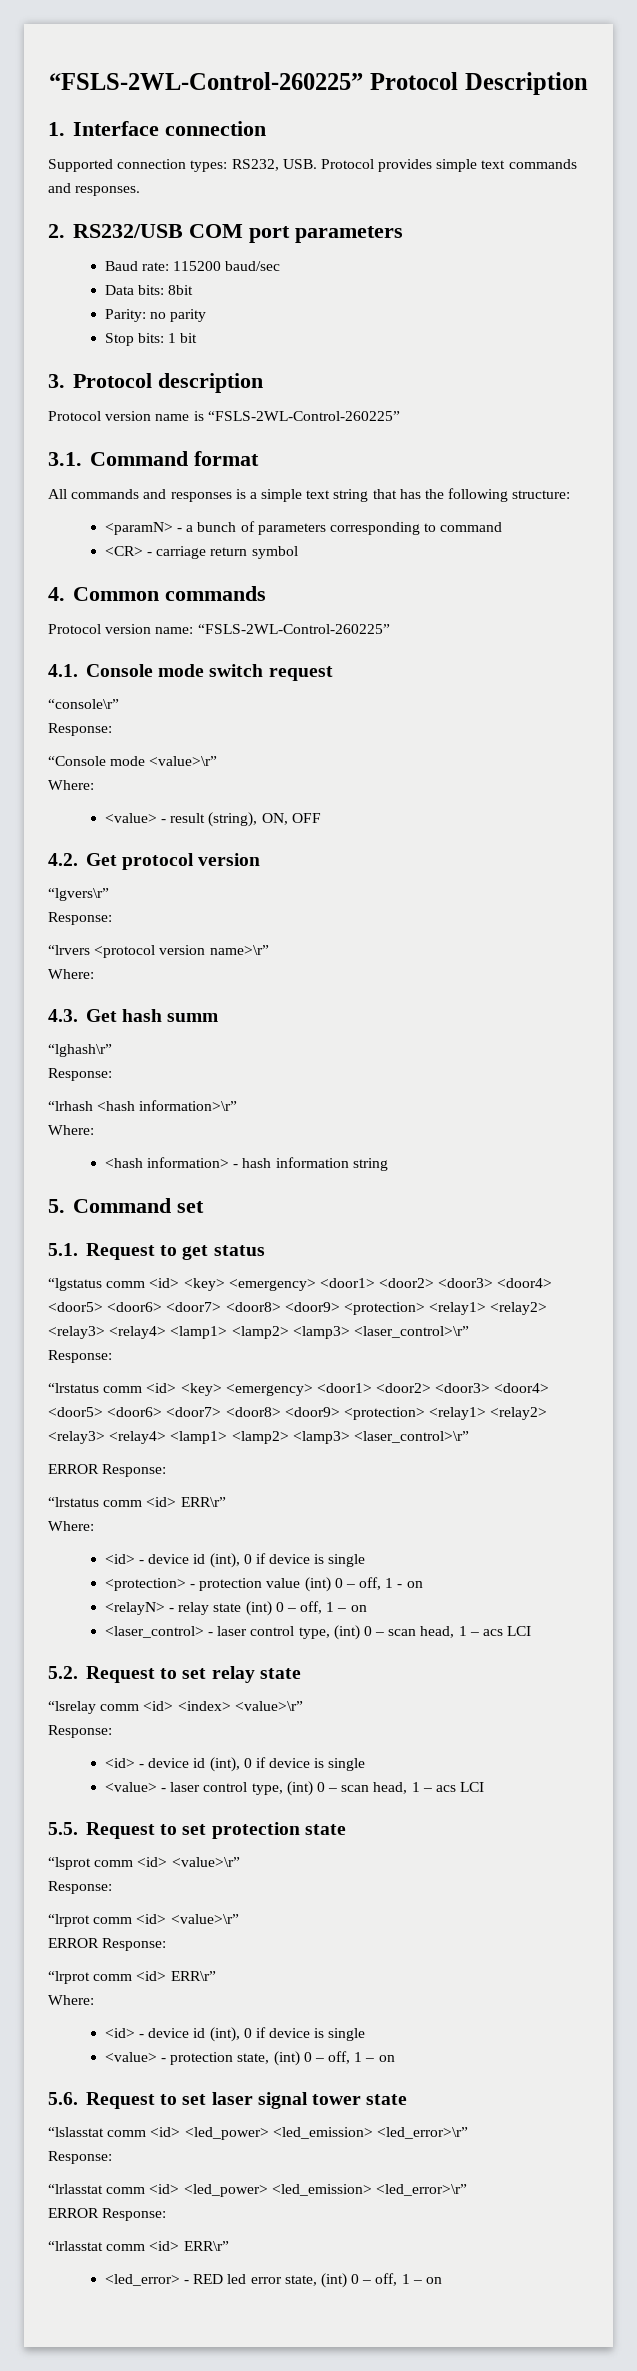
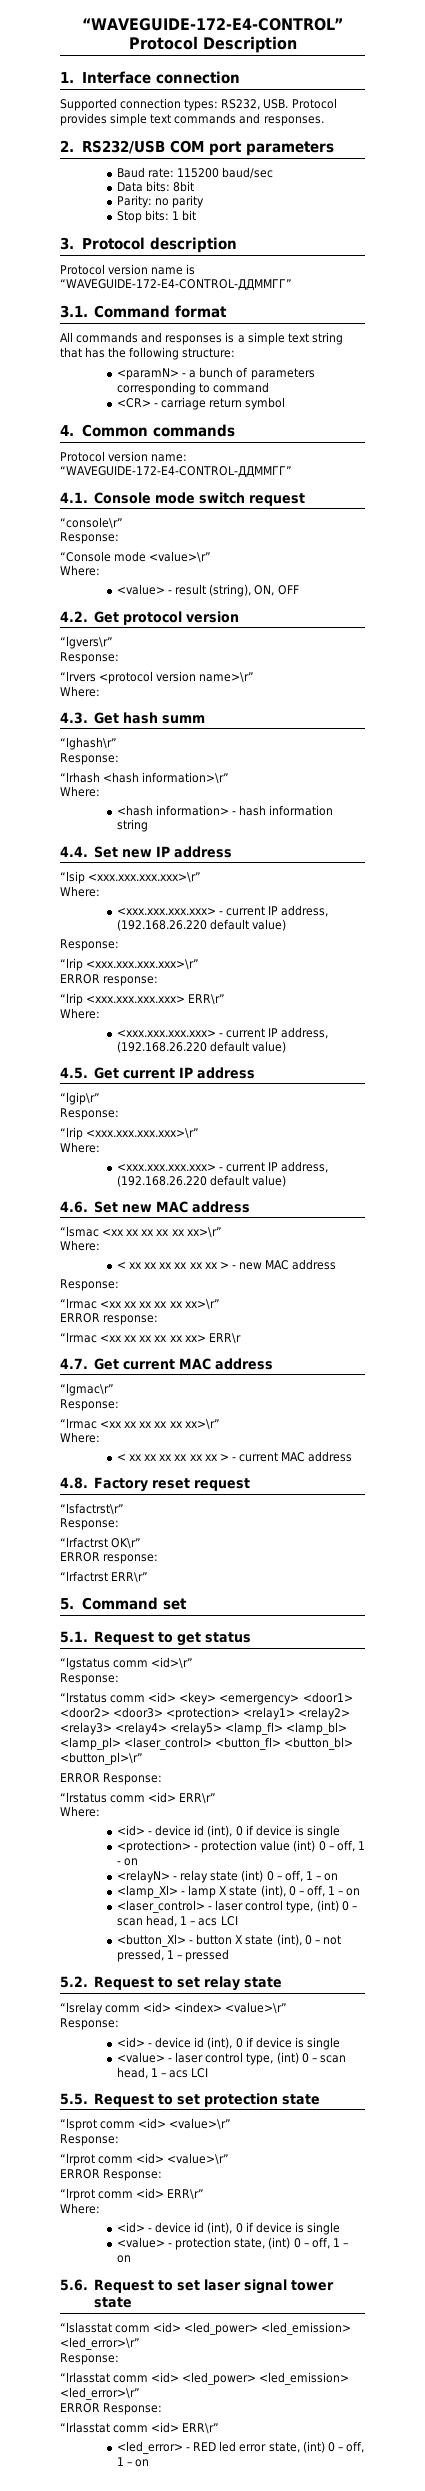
[49,72,364,90] “FSLS-2WL-Control-260225” -> [81,18,344,31] “WAVEGUIDE-172-E4-CONTROL”
[207,411,400,421] “FSLS-2WL-Control-260225” -> [60,279,292,290] “WAVEGUIDE-172-E4-CONTROL-ДДММГГ”
[197,624,390,634] “FSLS-2WL-Control-260225” -> [60,466,292,477] “WAVEGUIDE-172-E4-CONTROL-ДДММГГ”
(388, 1164) none -> [60,846,232,858] [60,871,202,884] [60,886,100,897] [116,905,329,917] [116,919,287,931] [60,939,119,951] [60,958,200,971] [60,974,159,986] [60,993,226,1006] [60,1008,100,1019] [116,1027,329,1039] [116,1041,287,1053] [60,1067,255,1079] [60,1092,100,1105] [60,1108,119,1120] [60,1127,200,1140] [60,1142,100,1153] [116,1161,329,1173] [116,1175,287,1187] [60,1201,250,1213] [60,1226,222,1238] [60,1240,100,1251] [116,1259,337,1270] [60,1279,119,1291] [60,1298,220,1310] [60,1313,159,1325] [60,1332,241,1344] [60,1358,273,1370] [60,1383,114,1396] [60,1399,119,1411] [60,1418,220,1430] [60,1432,100,1443] [116,1451,353,1462] [60,1477,250,1492] [60,1503,124,1515] [60,1518,119,1530] [60,1537,142,1549] [60,1552,159,1564] [60,1571,149,1583] // 4.4. Set new IP address // “lsip <xxx.xxx.xxx.xxx>\r” // Where: // <xxx.xxx.xxx.xxx> - current IP address, (192.168.26.220 default value) // Response: // “lrip <xxx.xxx.xxx.xxx>\r” // ERROR response: // “lrip <xxx.xxx.xxx.xxx> ERR\r” // Where: // <xxx.xxx.xxx.xxx> - current IP address, (192.168.26.220 default value) // 4.5. Get current IP address // “lgip\r” // Response: // “lrip <xxx.xxx.xxx.xxx>\r” // Where: // <xxx.xxx.xxx.xxx> - current IP address, (192.168.26.220 default value) // 4.6. Set new MAC address // “lsmac <xx xx xx xx xx xx>\r” // Where: // < xx xx xx xx xx xx > - new MAC address // Response: // “lrmac <xx xx xx xx xx xx>\r” // ERROR response: // “lrmac <xx xx xx xx xx xx> ERR\r // 4.7. Get current MAC address // “lgmac\r” // Response: // “lrmac <xx xx xx xx xx xx>\r” // Where: // < xx xx xx xx xx xx > - current MAC address // 4.8. Factory reset request // “lsfactrst\r” // Response: // “lrfactrst OK\r” // ERROR response: // “lrfactrst ERR\r”
[149,1278,553,1291] [48,1302,548,1315] [48,1326,469,1339] <id> <key> <emergency> <door1> <door2> <door3> <door4> <door5> <door6> <door7> <door8> <door9> <protection> <relay1> <relay2> <relay3> <relay4> <lamp1> <lamp2> <lamp3> <laser_control>\r” -> [151,1657,194,1669] <id>\r”
[494,1383,550,1393] [48,1407,548,1420] [48,1431,469,1444] <door4> <door5> <door6> <door7> <door8> <door9> <protection> <relay1> <relay2> <relay3> <relay4> <lamp1> <lamp2> <lamp3> <laser_control>\r” -> [166,1707,351,1720] [60,1722,348,1735] [60,1737,354,1750] [60,1752,143,1765] <protection> <relay1> <relay2> <relay3> <relay4> <relay5> <lamp_fl> <lamp_bl> <lamp_pl> <laser_control> <button_fl> <button_bl> <button_pl>\r”
(367, 1608) none -> [116,1885,361,1898] // <lamp_Xl> - lamp X state (int), 0 – off, 1 – on
(532, 1631) none -> [116,1934,341,1947] [116,1949,230,1962] // <button_Xl> - button X state (int), 0 – not pressed, 1 – pressed

